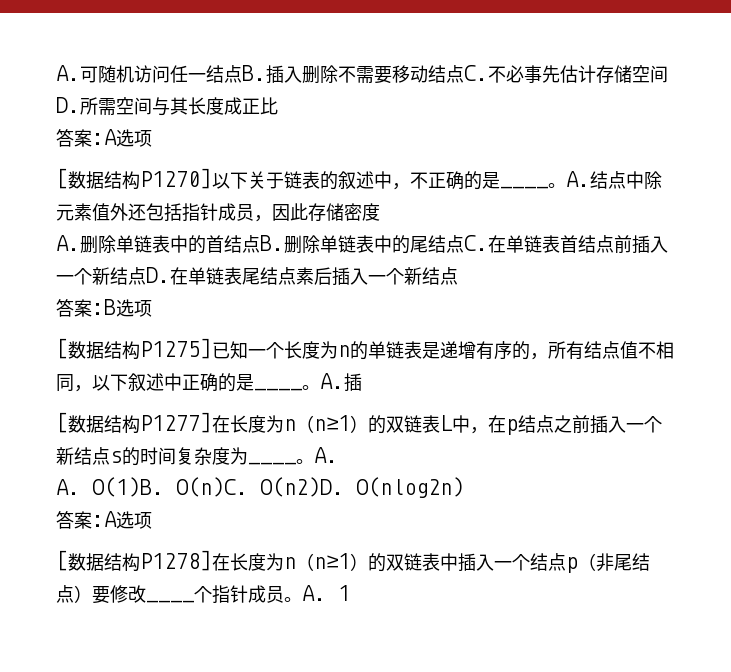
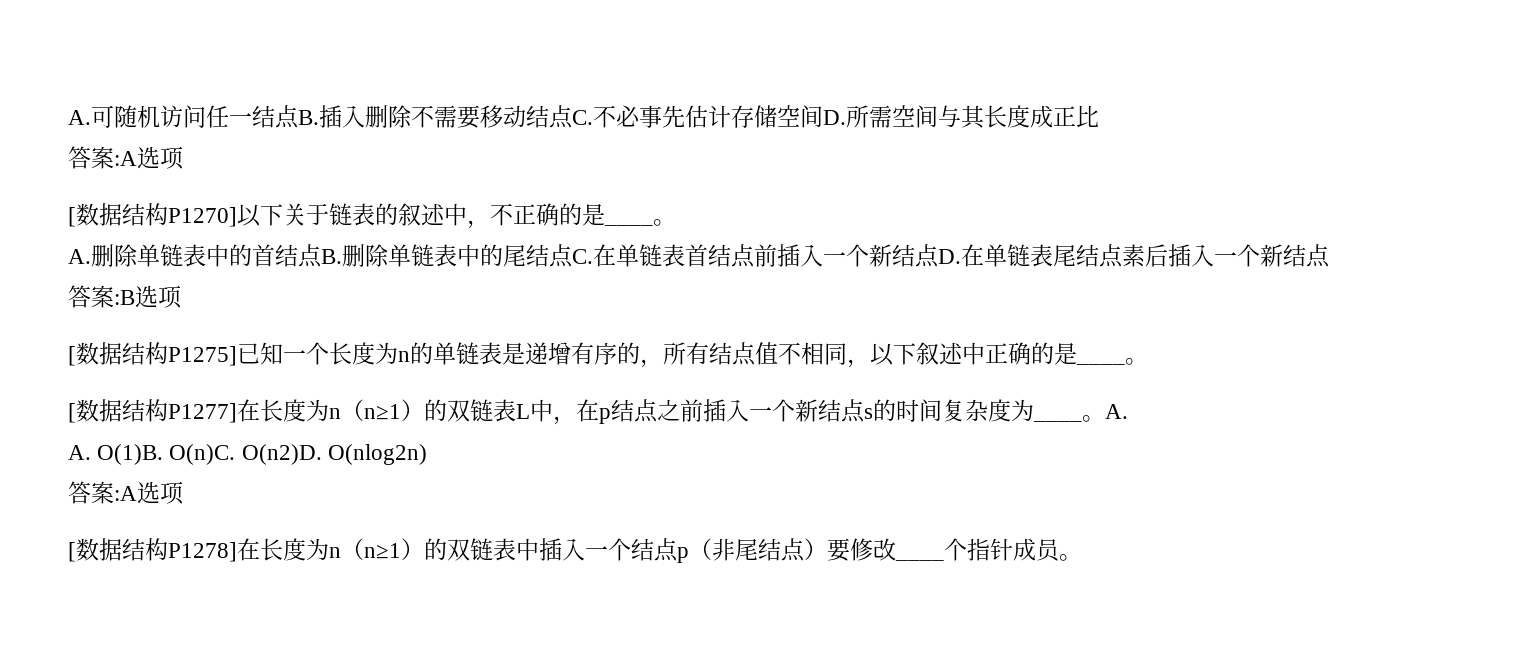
[566,171,662,189] [56,203,380,222] A.结点中除元素值外还包括指针成员，因此存储密度 -> (676, 222) none
[320,373,362,392] A.插 -> (1148, 361) none
[302,585,350,601] A. 1 -> (1082, 557) none

